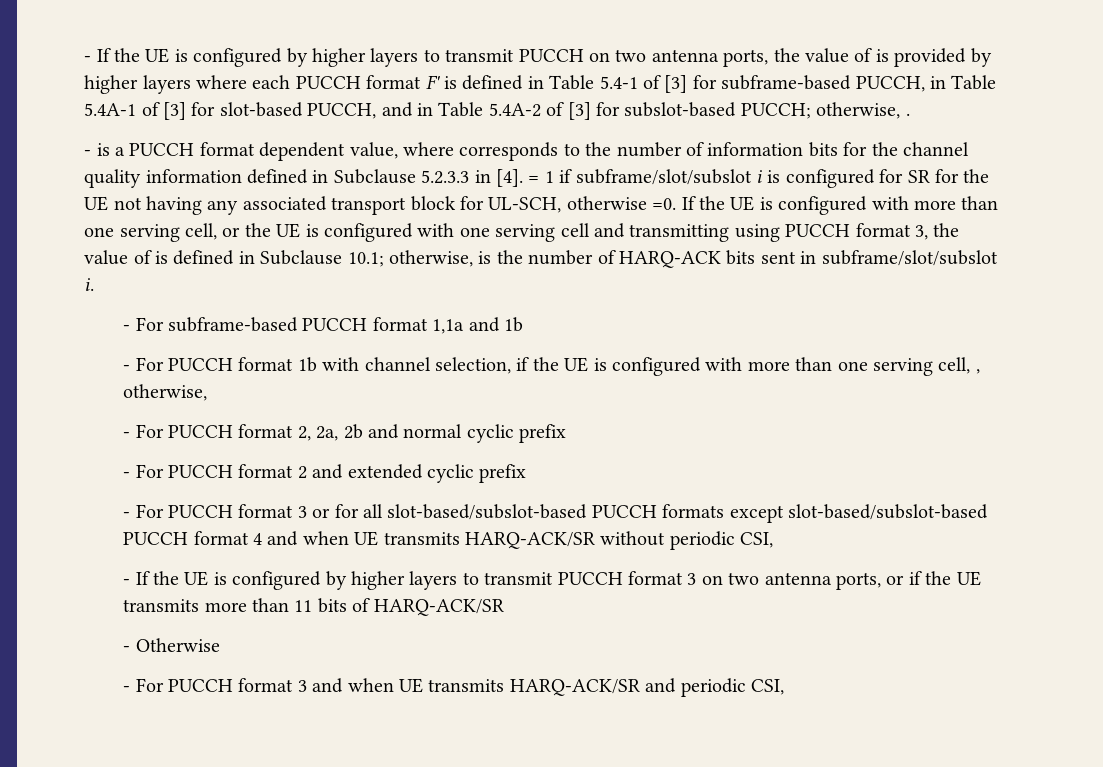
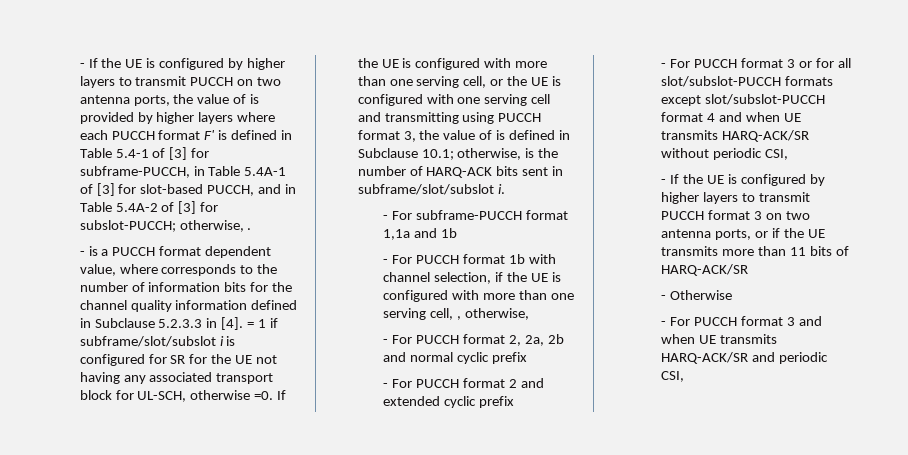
[721,75,925,92] subframe-based PUCCH, -> [79,166,190,178] subframe-PUCCH,
[624,102,811,119] subslot-based PUCCH; -> [79,220,176,232] subslot-PUCCH;
[168,317,368,332] subframe-based PUCCH -> [416,210,523,220] subframe-PUCCH
[387,504,989,523] [123,532,189,545] slot-based/subslot-based PUCCH formats except slot-based/subslot-based PUCCH -> [661,76,834,87] [661,94,826,106] slot/subslot-PUCCH formats except slot/subslot-PUCCH

